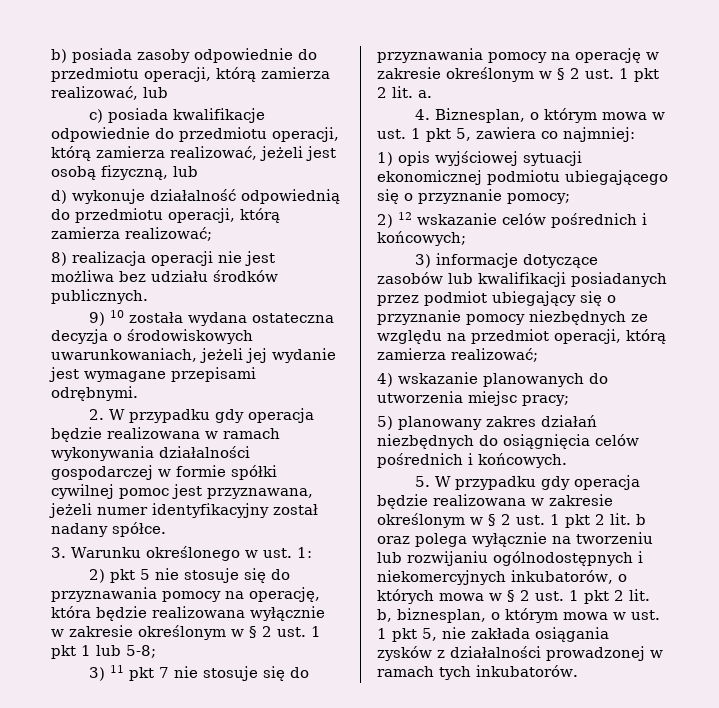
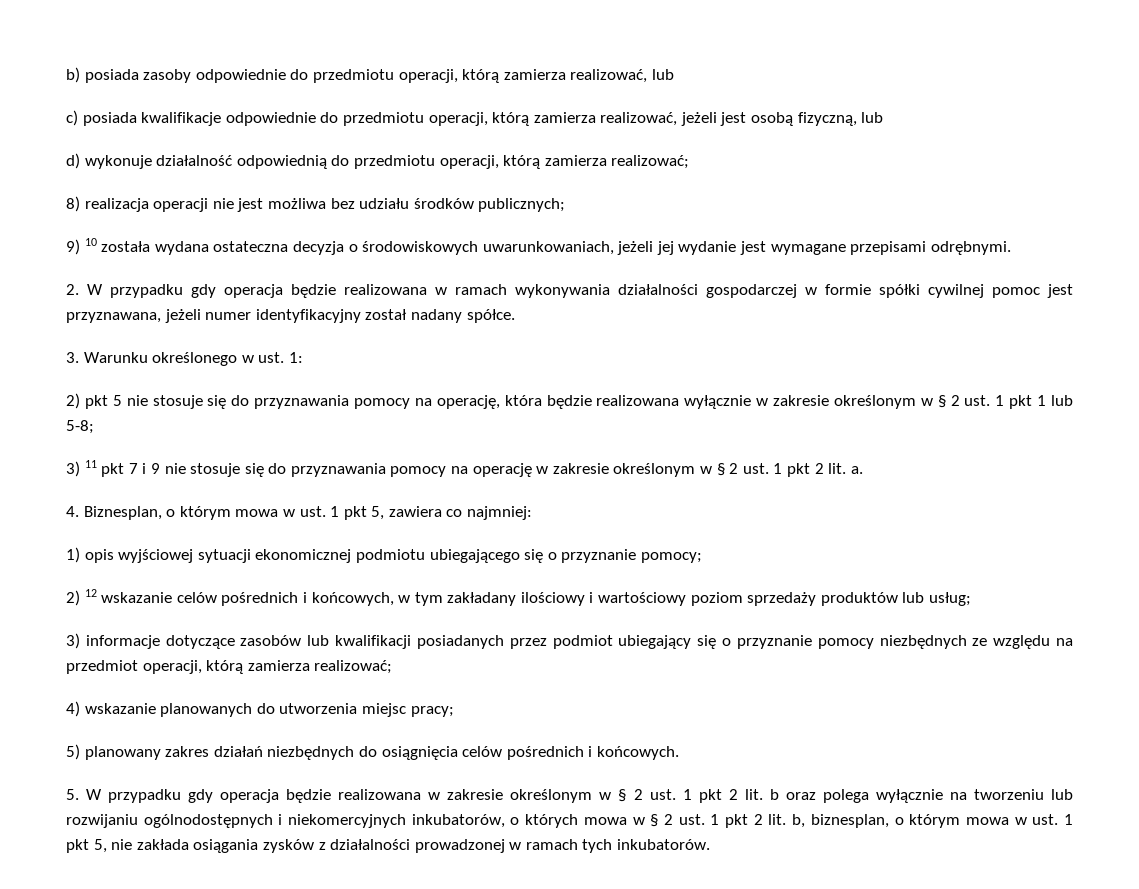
[51,289,148,304] publicznych. -> [478,198,566,212] publicznych;
(169, 672) none -> [142,463,160,474] i 9
[377,231,466,246] końcowych; -> [311,592,972,606] końcowych, w tym zakładany ilościowy i wartościowy poziom sprzedaży produktów lub usług;

